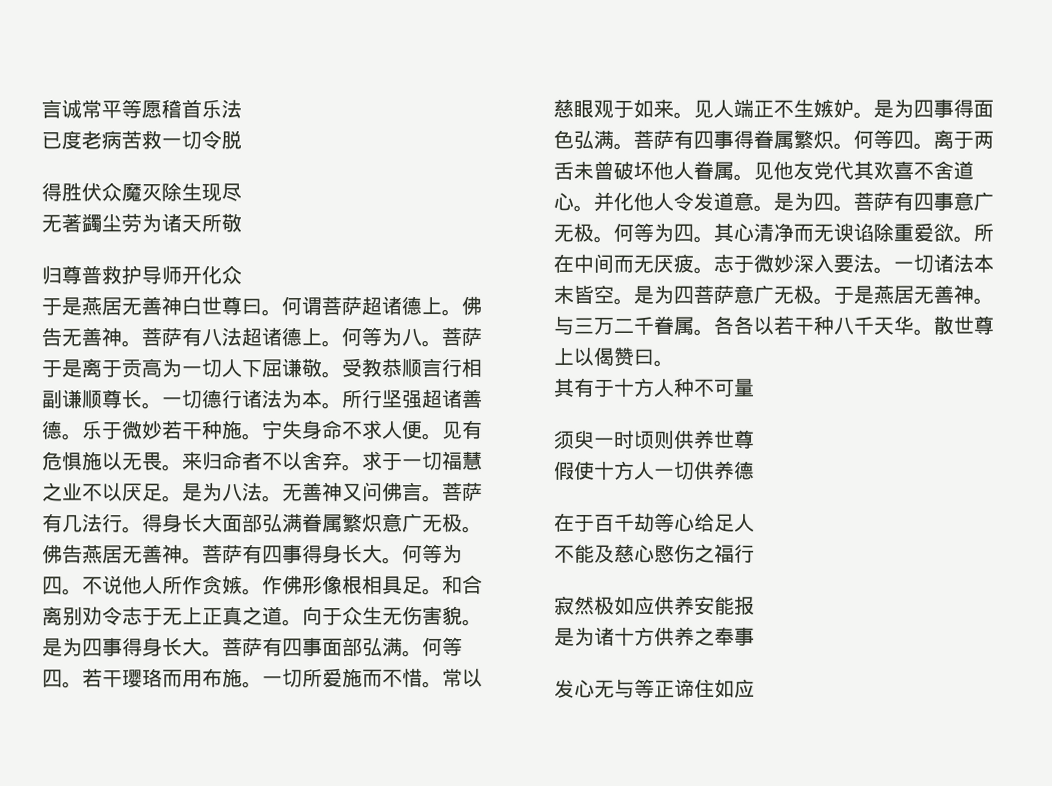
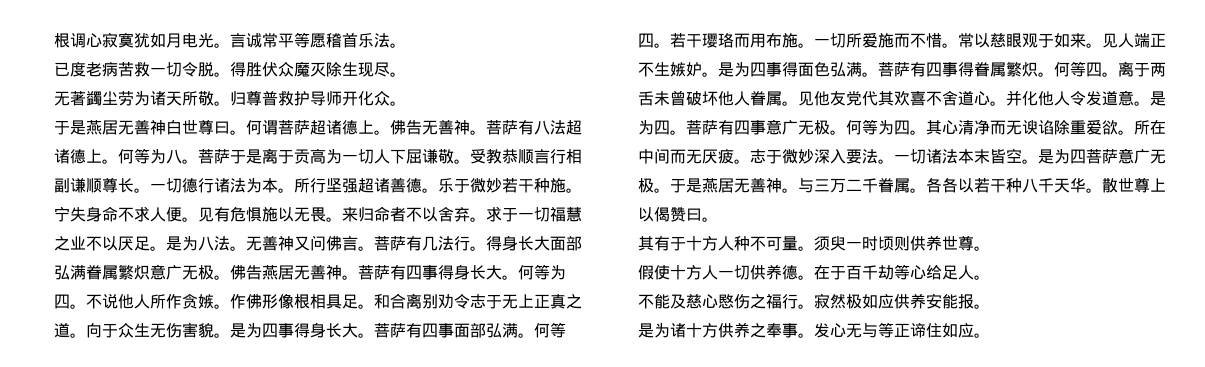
(41, 109) none -> [54,32,230,48] 根调心寂寞犹如月电光。
(242, 109) none -> [390,43,406,48] 。
(242, 140) // -> [214,72,230,77] 。
(242, 192) none -> [390,72,406,77] 。
(242, 223) // -> [214,101,230,106] 。
(242, 275) none -> [390,101,406,106] 。
(755, 387) // -> [798,246,814,251] 。
(755, 439) none -> [974,246,990,251] 。
(755, 470) // -> [798,275,814,280] 。
(755, 522) none -> [974,275,990,280] 。
(755, 553) // -> [798,304,814,309] 。
(755, 605) none -> [974,304,990,309] 。
(755, 636) // -> [798,333,814,338] 。
(755, 688) none -> [974,333,990,338] 。

